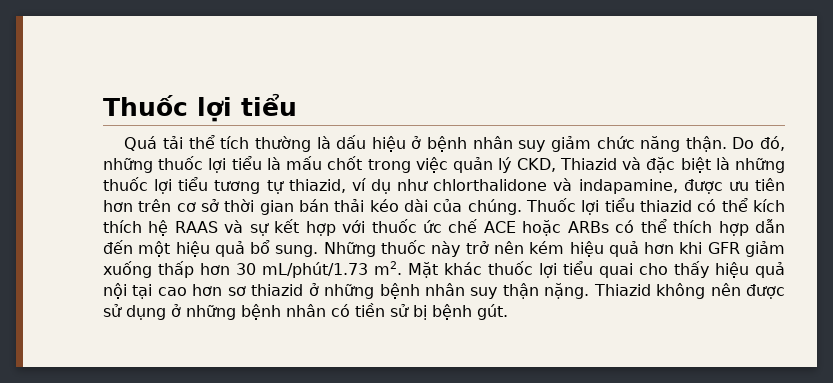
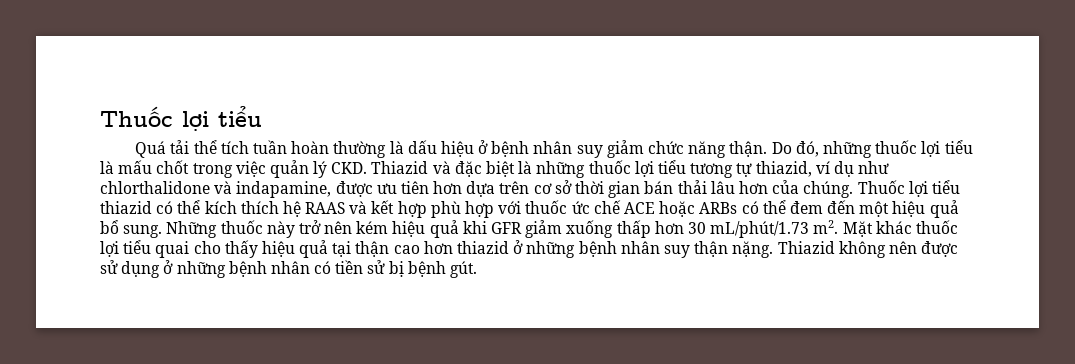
(250, 142) none -> [253,140,330,154] tuần hoàn
[516,158,556,172] CKD, -> [331,162,368,174] CKD.
(133, 206) none -> [466,181,496,197] dựa
[369,199,428,212] kéo dài -> [710,181,768,194] lâu hơn
[249,223,269,236] sự -> (368, 207) none
(336, 228) none -> [430,201,495,218] phù hợp
[673,219,786,236] thích hợp dẫn -> [789,201,823,214] đem
[644,242,675,254] hơn -> (459, 229) none
[103,283,153,299] nội tại -> [332,241,390,257] tại thận
[227,286,246,296] sơ -> (453, 247) none

